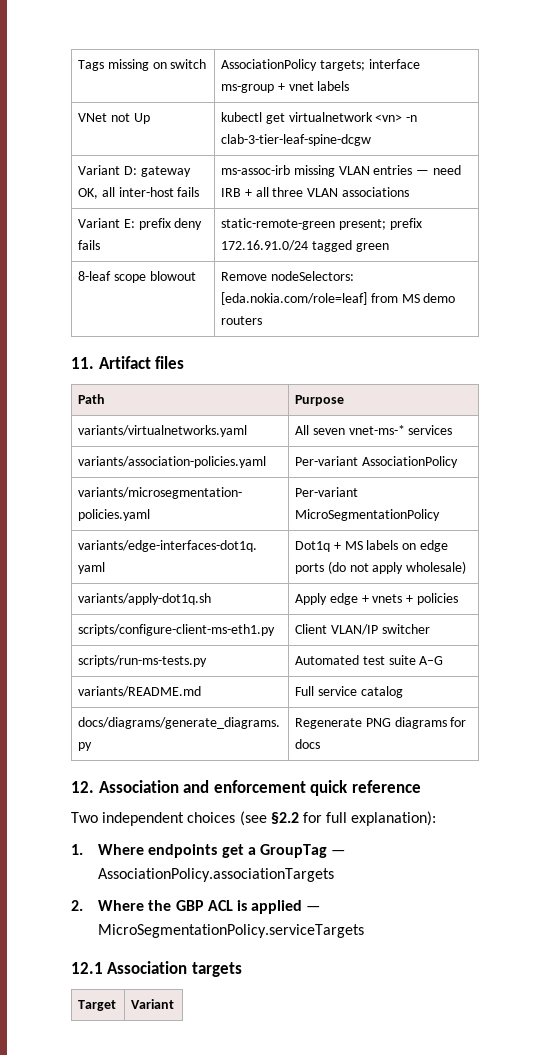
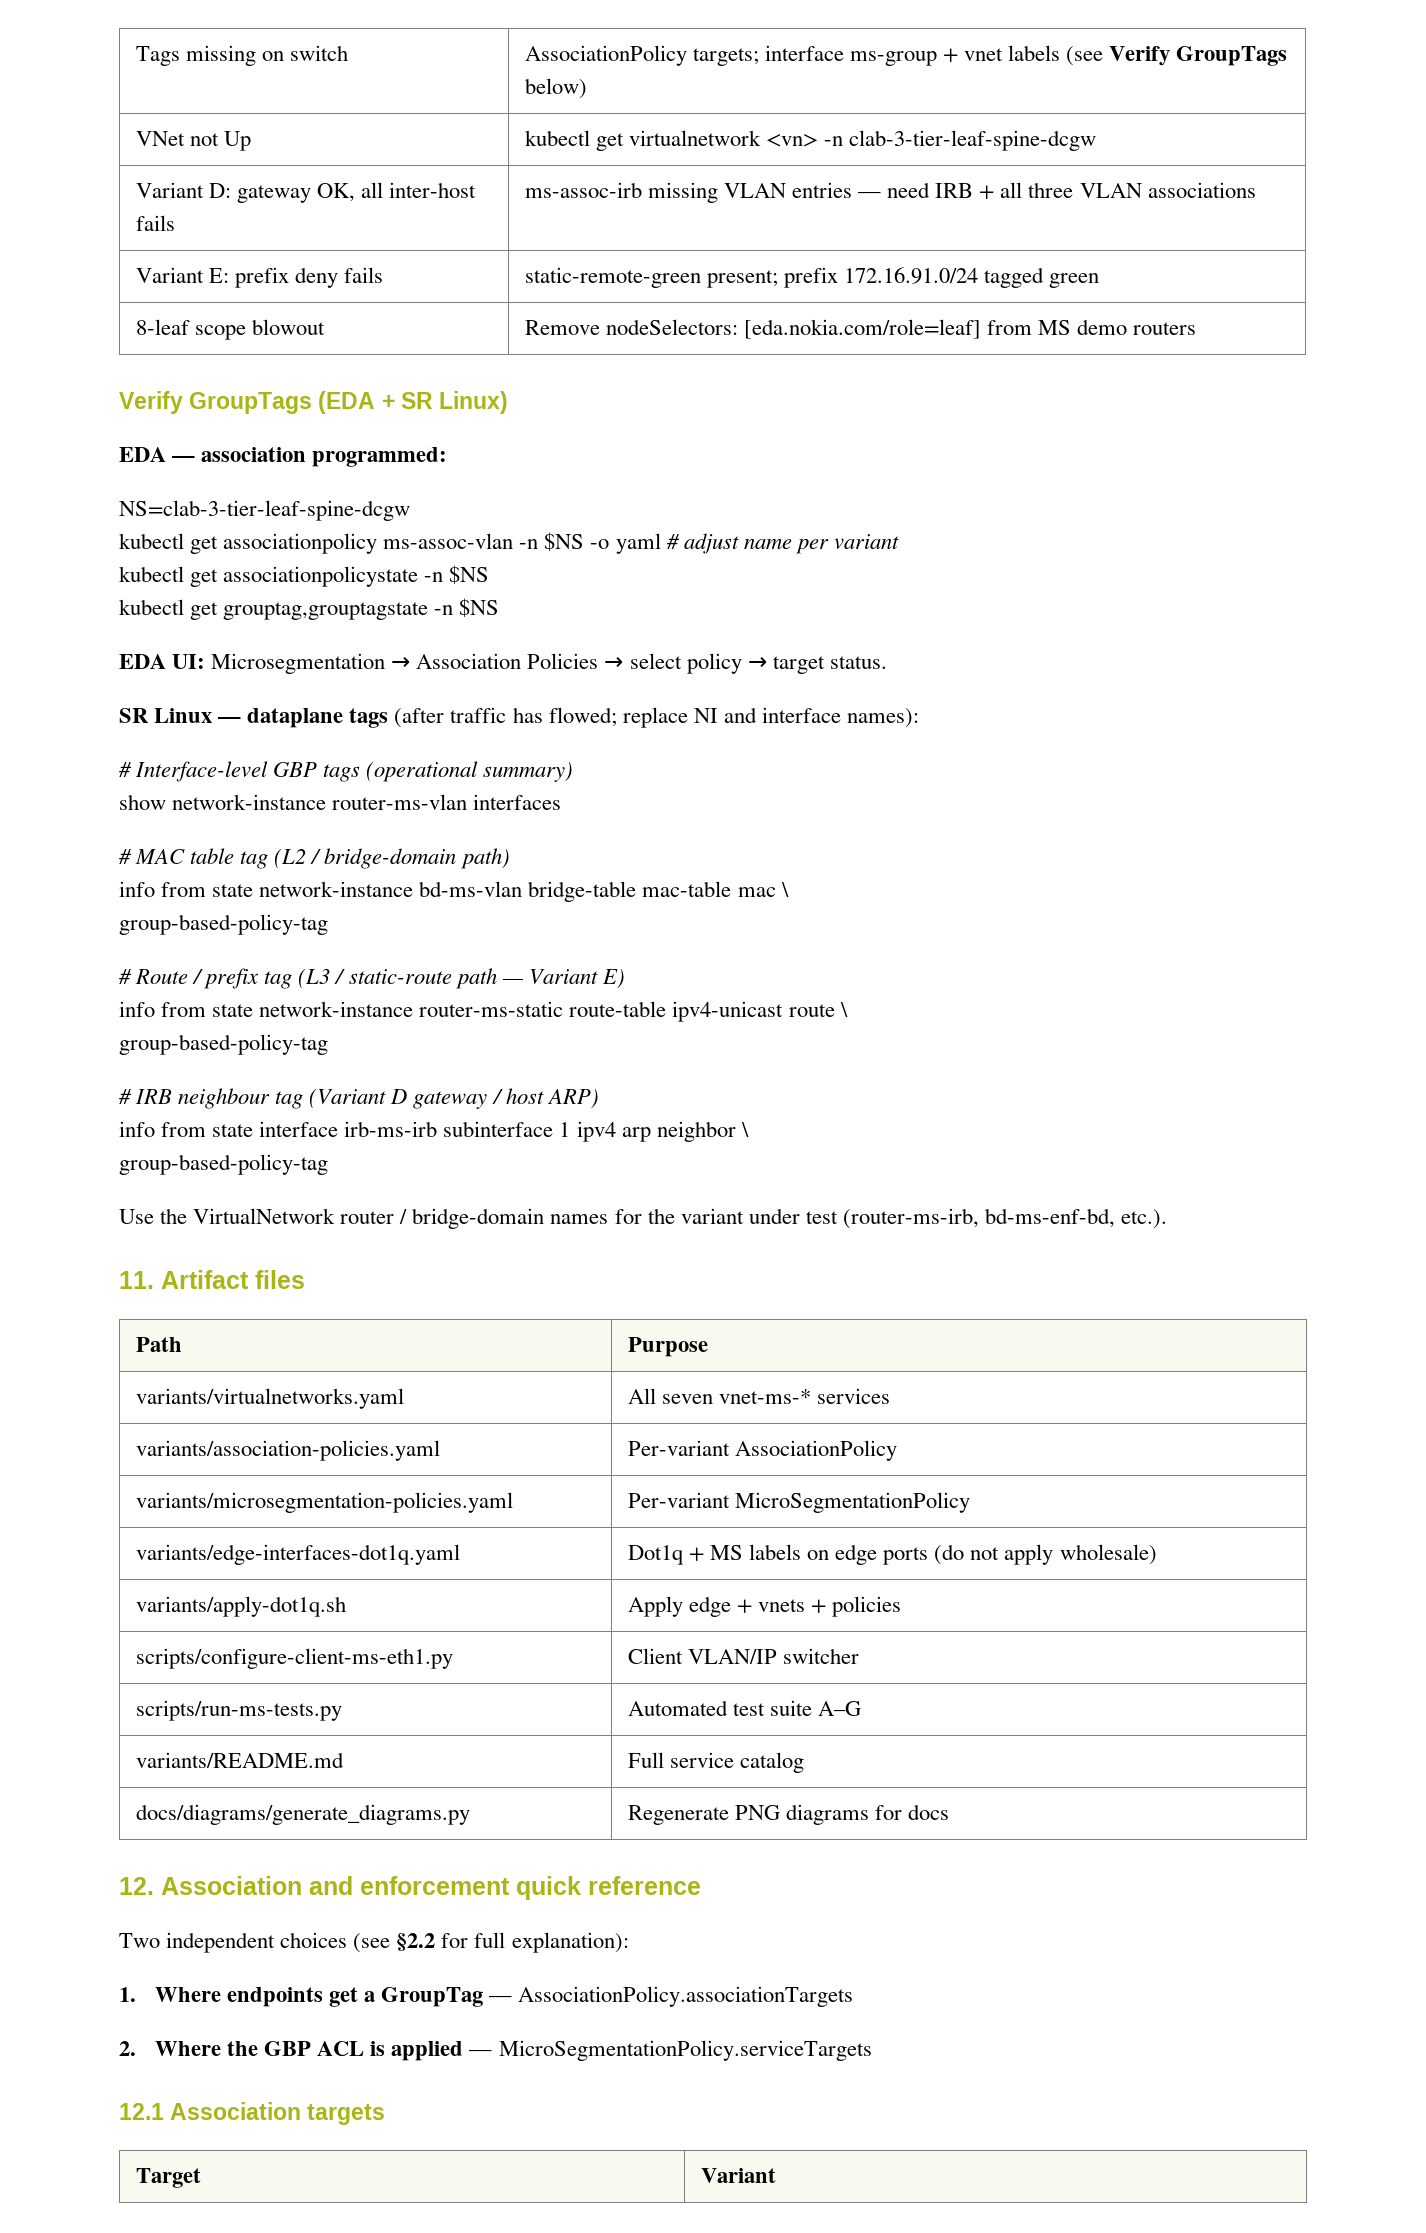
(350, 86) none -> [1066,46,1288,66] [524,78,587,99] (see Verify GroupTags below)
(263, 320) none -> [119,391,509,414] [119,447,448,467] [119,500,410,521] [119,532,899,554] [119,565,490,587] [119,598,500,620] [119,653,887,674] [119,707,919,728] [119,761,574,782] [119,794,562,810] [119,848,510,869] [119,881,789,902] [119,914,328,935] [119,968,625,989] [119,1001,848,1022] [119,1034,328,1055] [119,1088,599,1109] [119,1121,749,1142] [119,1154,328,1175] [119,1208,1168,1229] // Verify GroupTags (EDA + SR Linux) // EDA — association programmed: // NS=clab-3-tier-leaf-spine-dcgw // kubectl get associationpolicy ms-assoc-vlan -n $NS -o yaml # adjust name per variant // kubectl get associationpolicystate -n $NS // kubectl get grouptag,grouptagstate -n $NS // EDA UI: Microsegmentation → Association Policies → select policy → target status. // SR Linux — dataplane tags (after traffic has flowed; replace NI and interface names): // # Interface-level GBP tags (operational summary) // show network-instance router-ms-vlan interfaces // # MAC table tag (L2 / bridge-domain path) // info from state network-instance bd-ms-vlan bridge-table mac-table mac \ // group-based-policy-tag // # Route / prefix tag (L3 / static-route path — Variant E) // info from state network-instance router-ms-static route-table ipv4-unicast route \ // group-based-policy-tag // # IRB neighbour tag (Variant D gateway / host ARP) // info from state interface irb-ms-irb subinterface 1 ipv4 arp neighbor \ // group-based-policy-tag // Use the VirtualNetwork router / bridge-domain names for the variant under test (router-ms-irb, bd-ms-enf-bd, etc.).

